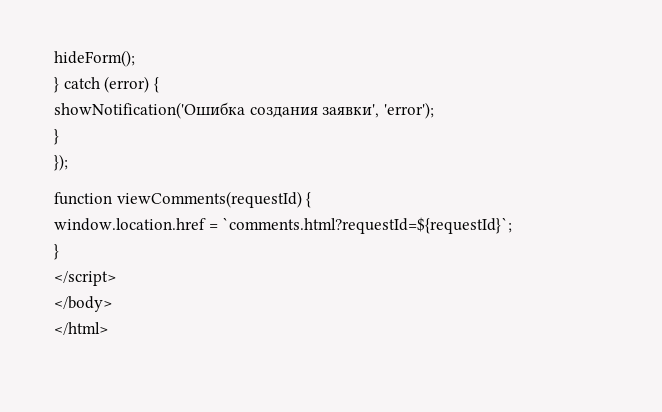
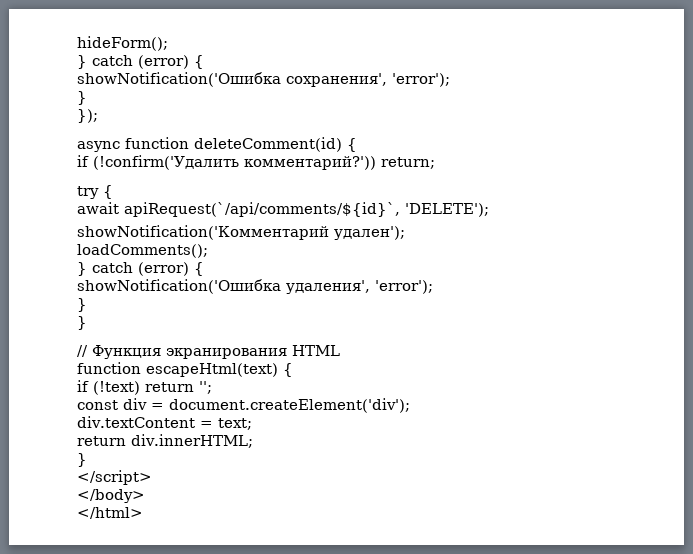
[249,104,380,118] создания заявки', -> [286,73,387,87] сохранения',
[54,191,312,208] [54,217,513,234] function viewComments(requestId) { // window.location.href = `comments.html?requestId=${requestId}`; -> [77,137,357,152] [77,155,435,170] [77,185,113,199] [77,202,489,217] [77,225,405,240] [77,244,208,258] [77,262,204,276] [77,279,433,294] [77,298,87,312] [77,316,87,330] [77,345,340,359] [77,362,293,377] [77,380,212,395] [77,398,410,413] [77,416,252,430] [77,434,253,448] async function deleteComment(id) { // if (!confirm('Удалить комментарий?')) return; // try { // await apiRequest(`/api/comments/${id}`, 'DELETE'); // showNotification('Комментарий удален'); // loadComments(); // } catch (error) { // showNotification('Ошибка удаления', 'error'); // } // } // // Функция экранирования HTML // function escapeHtml(text) { // if (!text) return ''; // const div = document.createElement('div'); // div.textContent = text; // return div.innerHTML;

